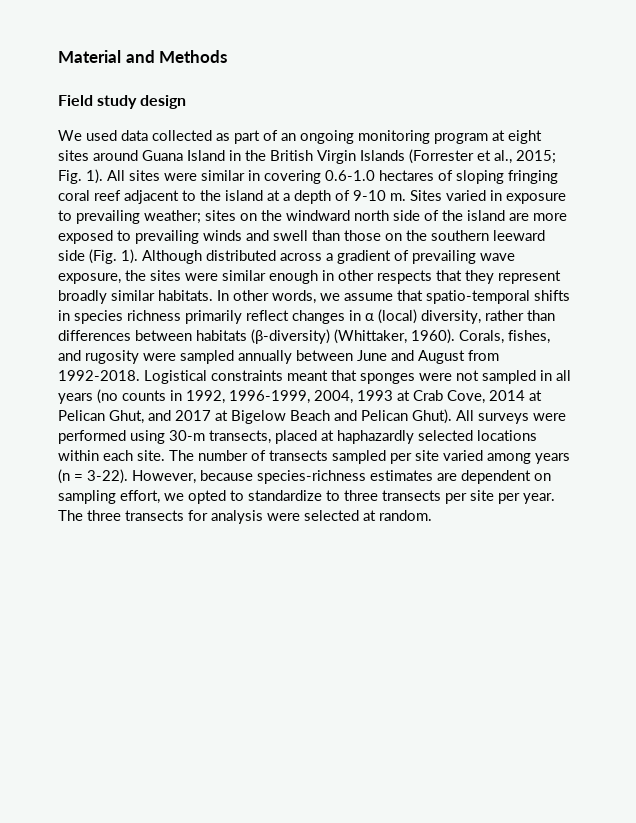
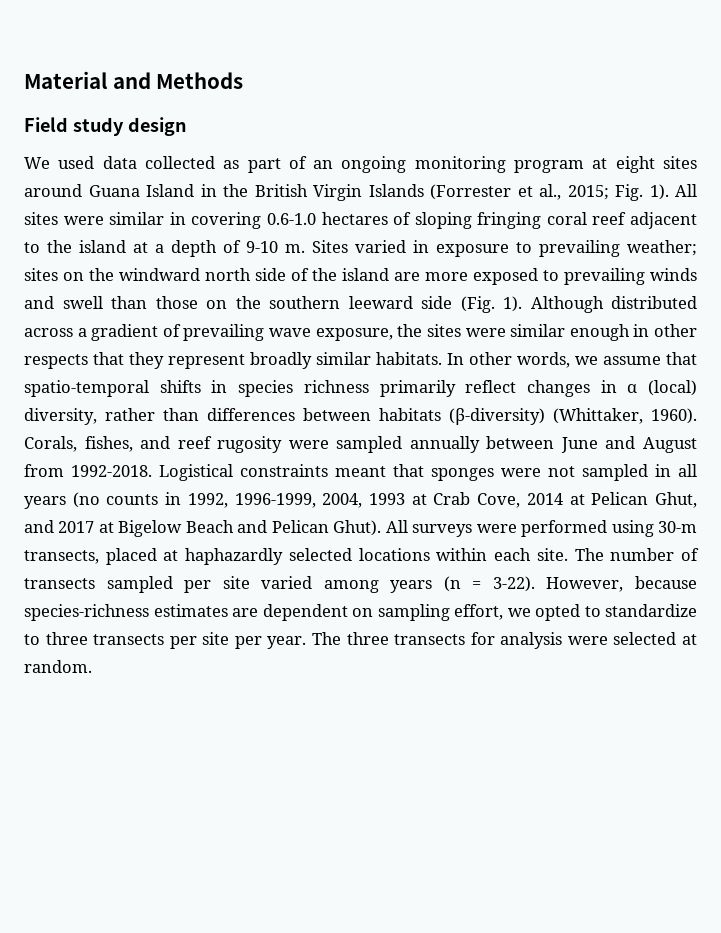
(81, 355) none -> [177,436,212,449] reef

